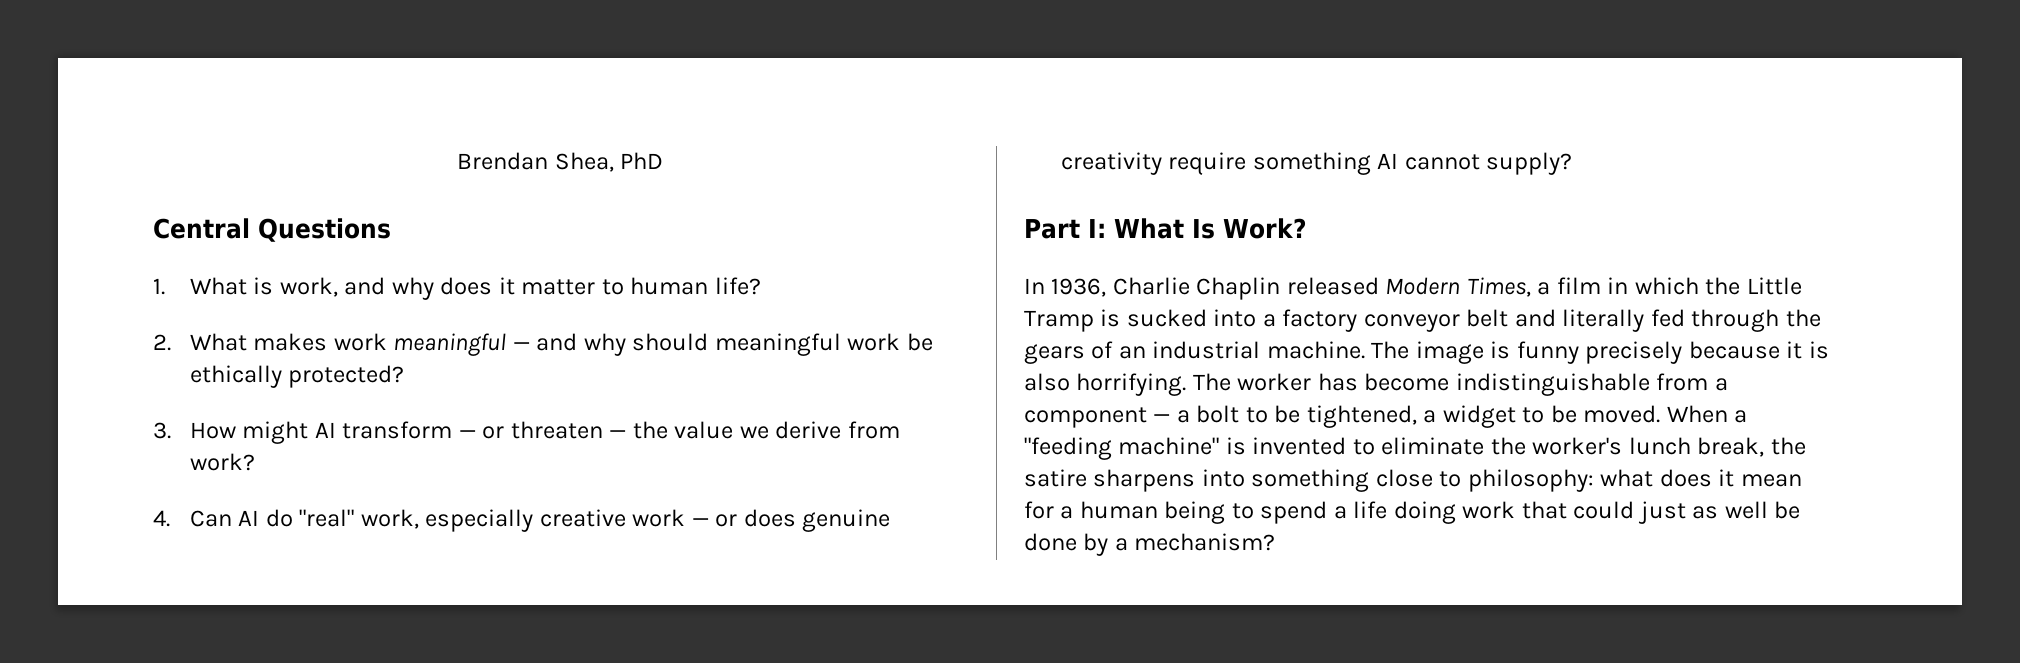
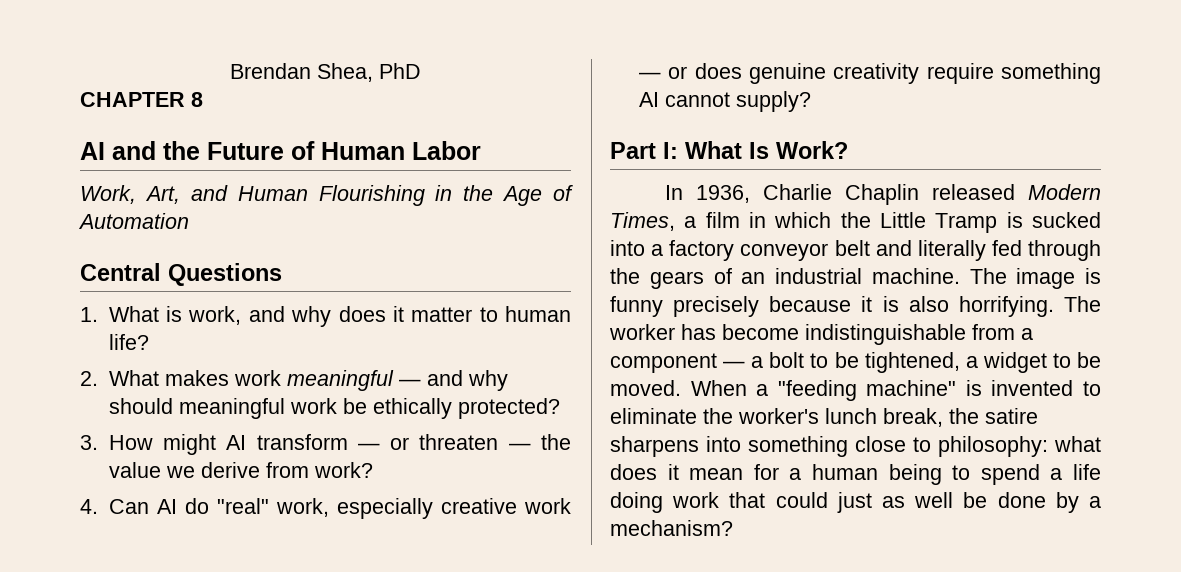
(663, 160) none -> [80,92,203,107] [80,141,481,160] [80,185,573,206] [78,213,189,229] // CHAPTER 8 // AI and the Future of Human Labor // Work, Art, and Human Flourishing in the Age of Automation

